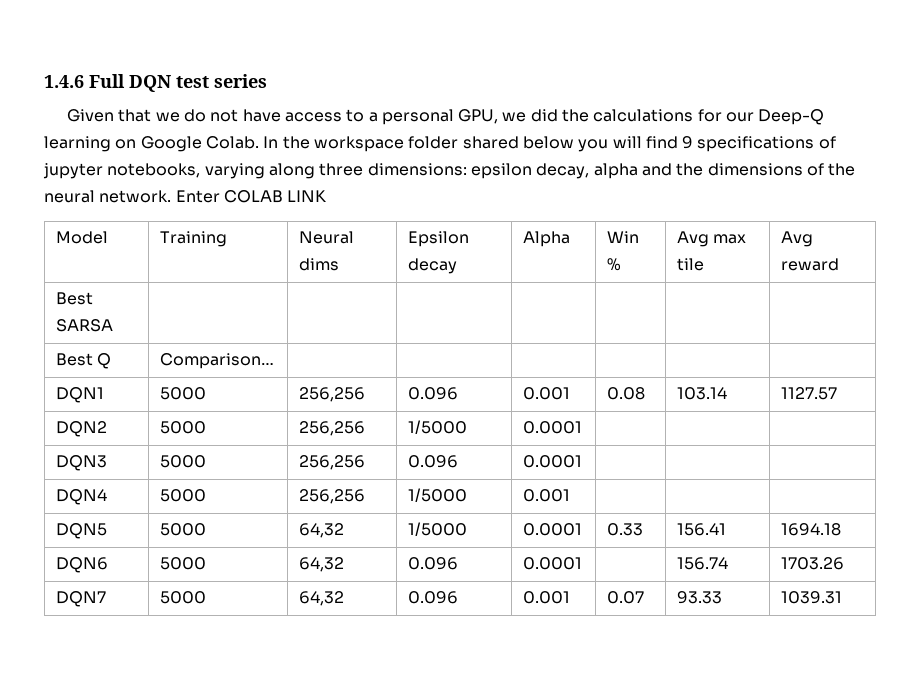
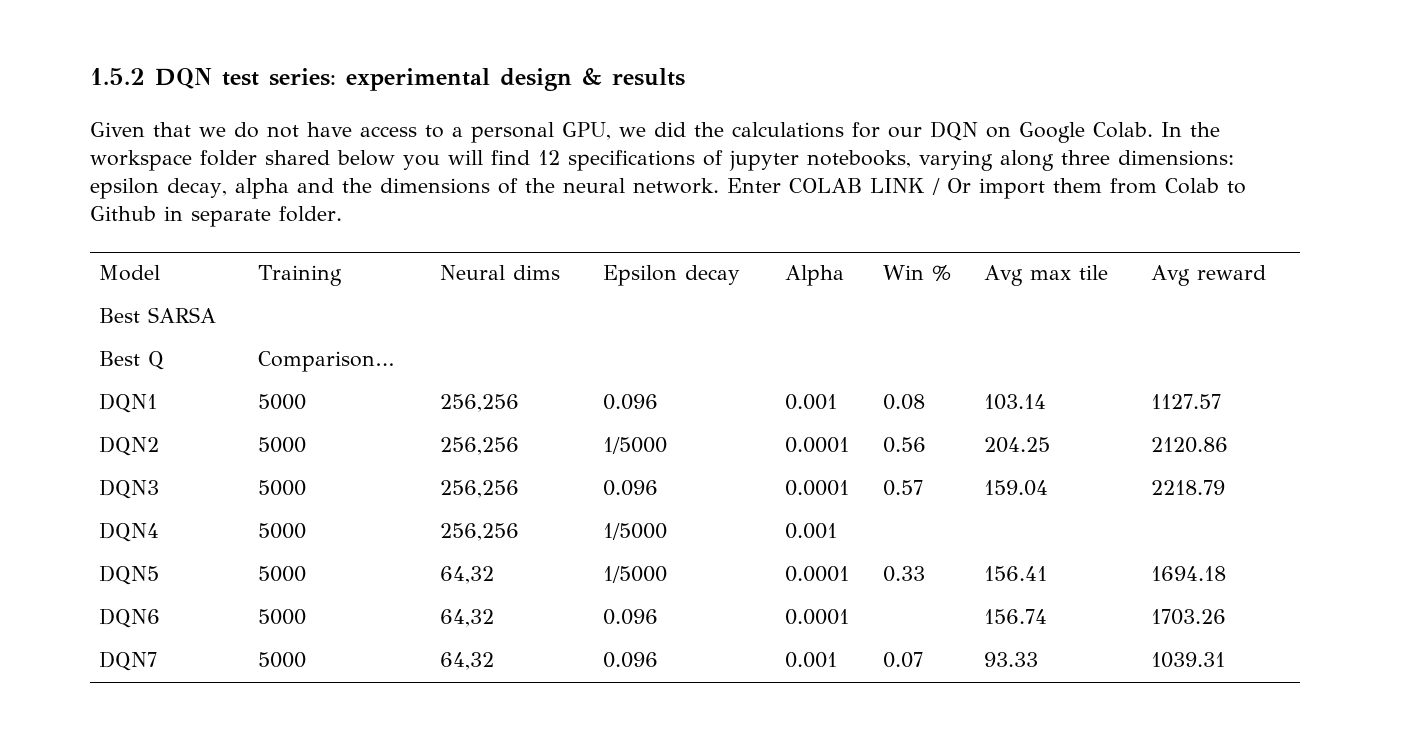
[44,74,267,92] 1.4.6 Full DQN test series -> [90,68,685,91] 1.5.2 DQN test series: experimental design & results
[758,109,825,125] [44,136,111,152] Deep-Q learning -> [930,121,978,141] DQN
[682,136,694,149] 9 -> [538,150,560,165] 12
(327, 196) none -> [931,178,1246,199] [90,206,342,227] / Or import them from Colab to Github in separate folder.
(582, 427) | | -> [882,437,926,453] [983,437,1050,453] [1150,437,1228,453] 0.56 | 204.25 | 2120.86
(582, 461) | | -> [882,480,923,496] [983,480,1048,496] [1150,480,1225,495] 0.57 | 159.04 | 2218.79

